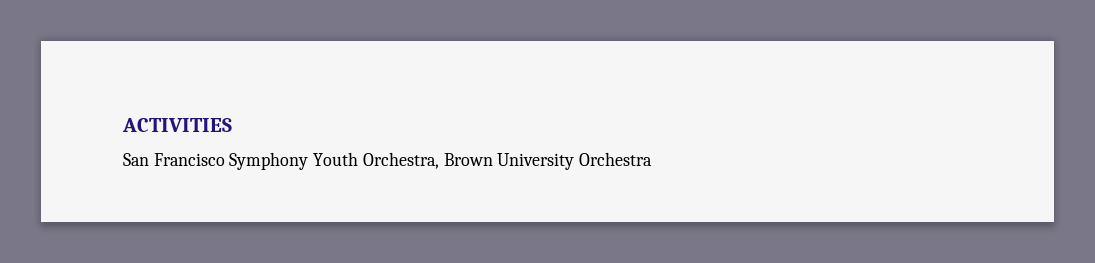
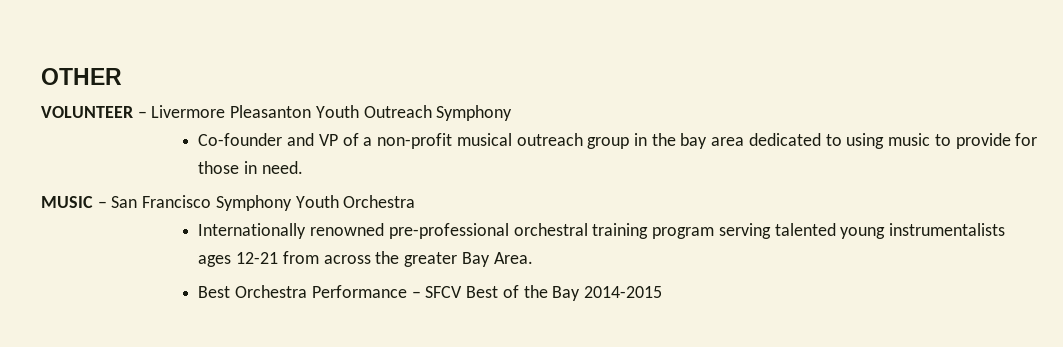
[122,118,232,132] [123,152,653,170] ACTIVITIES // San Francisco Symphony Youth Orchestra, Brown University Orchestra -> [41,68,122,85] [41,105,513,121] [198,133,1038,149] [198,161,303,174] [41,195,416,211] [198,223,1006,239] [198,251,533,267] [198,285,663,301] OTHER // VOLUNTEER – Livermore Pleasanton Youth Outreach Symphony // Co-founder and VP of a non-profit musical outreach group in the bay area dedicated to using music to provide for those in need. // MUSIC – San Francisco Symphony Youth Orchestra // Internationally renowned pre-professional orchestral training program serving talented young instrumentalists ages 12-21 from across the greater Bay Area. // Best Orchestra Performance – SFCV Best of the Bay 2014-2015

